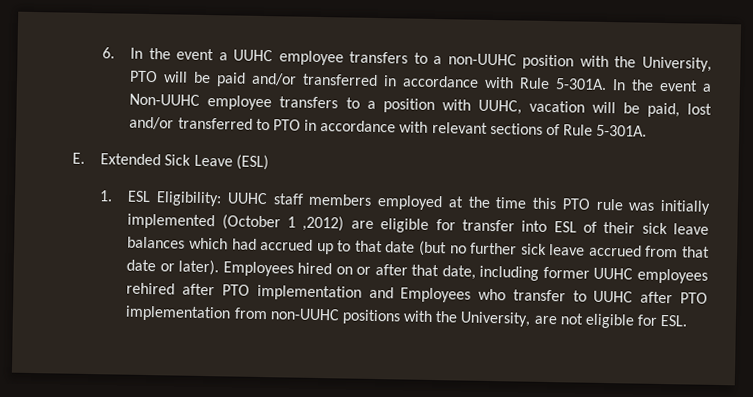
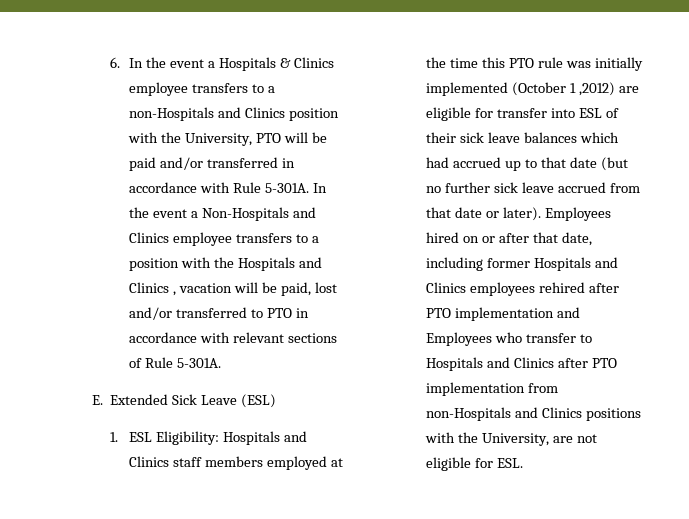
[233,49,517,66] UUHC employee transfers to a non-UUHC -> [218,57,334,71] [129,82,275,96] [129,107,285,121] Hospitals & Clinics employee transfers to a non-Hospitals and Clinics
[129,93,201,106] Non-UUHC -> [201,207,316,221] [129,232,170,243] Non-Hospitals and Clinics
[477,99,522,115] UUHC, -> [213,257,322,271] [129,282,177,296] the Hospitals and Clinics ,
[226,192,268,205] UUHC -> [222,431,307,445] [129,456,170,467] Hospitals and Clinics
[593,267,634,280] UUHC -> [533,257,618,271] [426,282,467,293] Hospitals and Clinics
[593,290,634,303] UUHC -> [426,357,554,371] Hospitals and Clinics
[269,308,340,321] non-UUHC -> [426,407,582,421] non-Hospitals and Clinics

